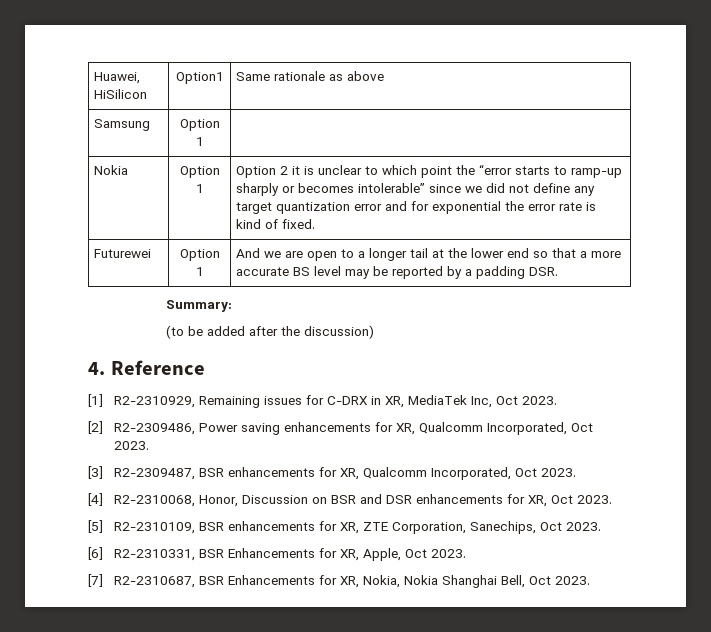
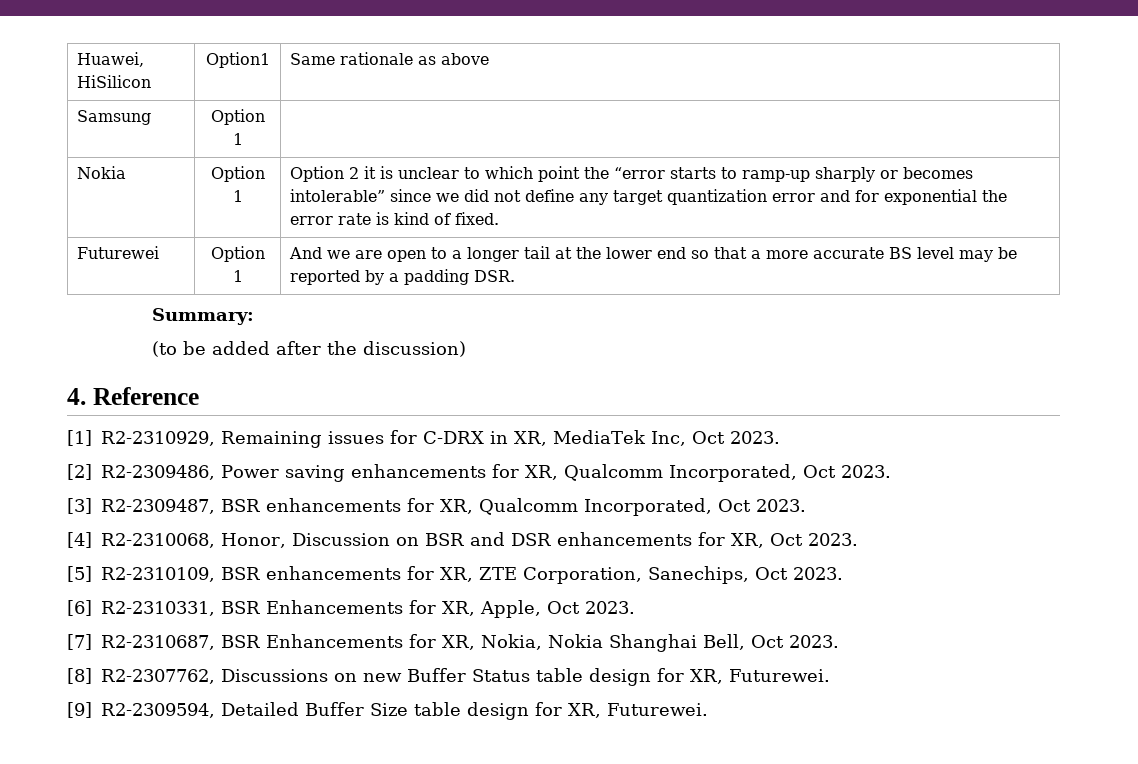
(591, 580) none -> [67,668,830,686] [67,702,708,720] // [8] R2-2307762, Discussions on new Buffer Status table design for XR, Futurewei. // [9] R2-2309594, Detailed Buffer Size table design for XR, Futurewei.

